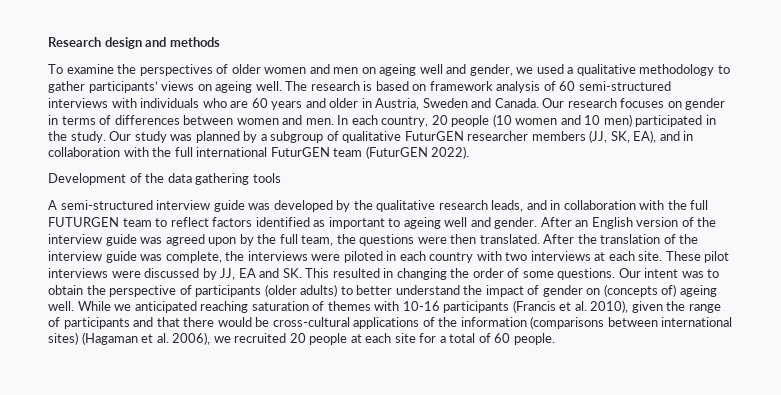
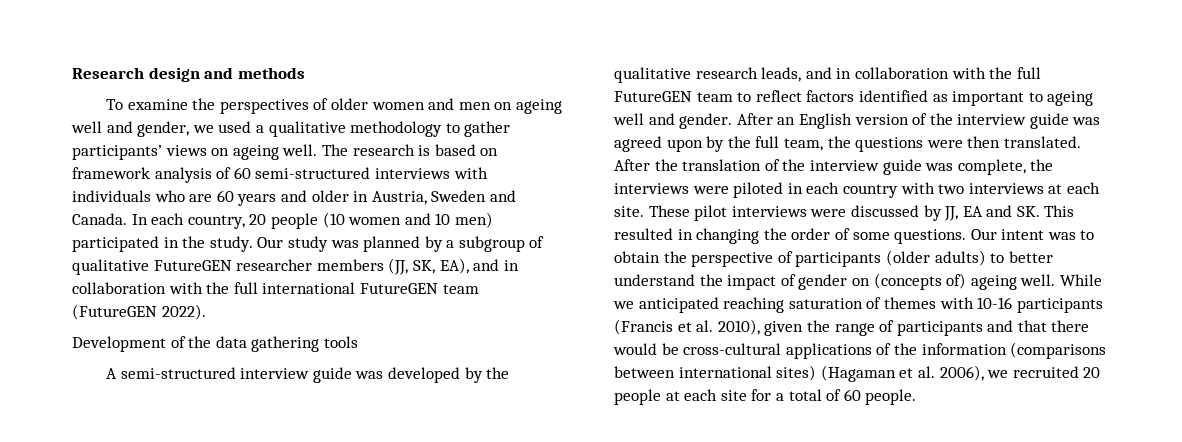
[542,98,726,110] [48,115,334,125] Our research focuses on gender in terms of differences between women and men. -> (127, 219) none
[404,131,464,141] FuturGEN -> [153,260,232,271] FutureGEN
[270,146,428,159] FuturGEN team (FuturGEN -> [359,283,479,294] [72,304,157,320] FutureGEN team (FutureGEN
[48,217,119,227] FUTURGEN -> [614,91,692,102] FutureGEN

